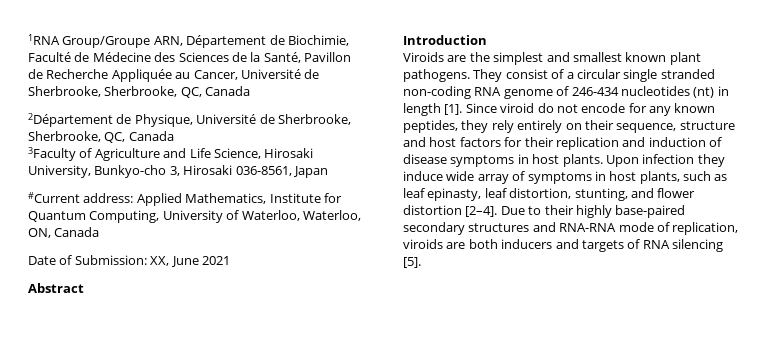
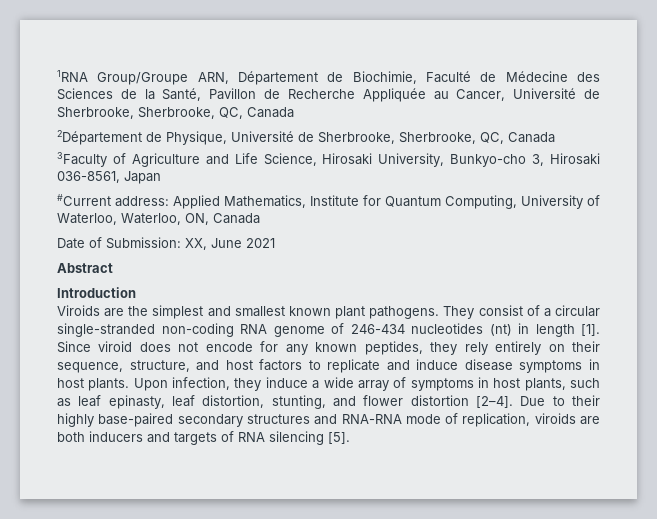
[623,69,715,82] single stranded -> [57,323,155,337] single-stranded
[537,103,554,113] do -> [139,342,171,352] does
[679,121,735,130] structure -> [129,360,190,372] structure,
[504,137,722,150] for their replication and induction of -> [308,359,459,373] to replicate and induce
[642,154,695,164] infection -> [172,377,231,390] infection,
(443, 176) none -> [312,380,320,389] a

